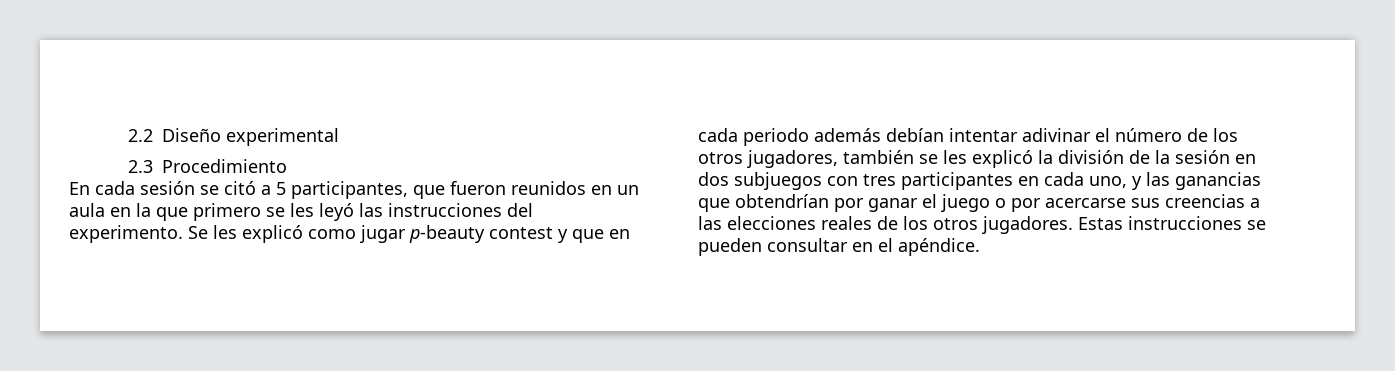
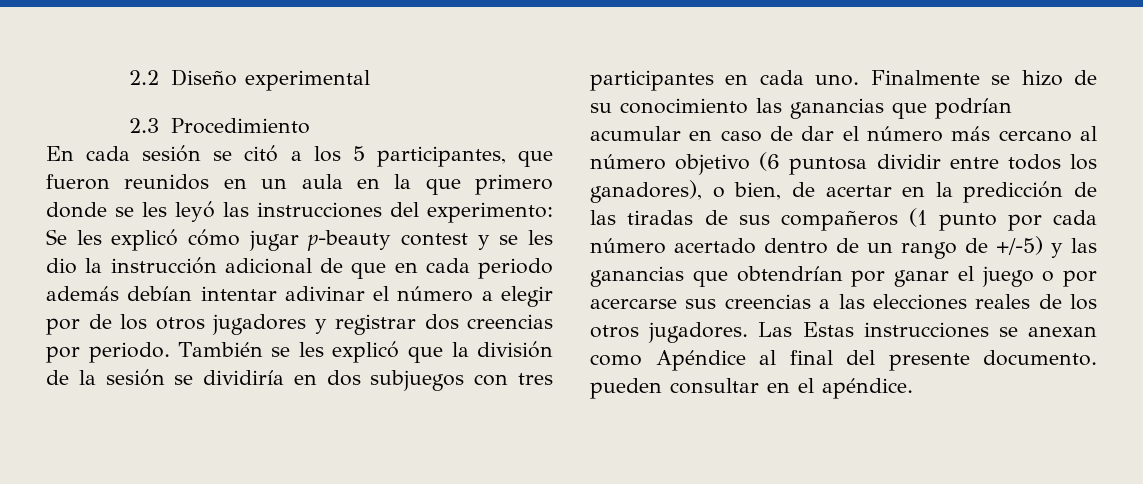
(271, 190) none -> [313,146,341,162] los
(261, 212) none -> [46,202,107,218] donde
[69,225,183,243] experimento. -> [427,202,553,223] experimento:
[308,229,356,239] como -> [187,229,240,246] cómo
(568, 236) none -> [499,230,553,245] [46,257,343,274] se les dio la instrucción adicional de
[1187,128,1238,142] [698,150,914,168] de los otros jugadores, también -> [481,286,553,307] [46,314,553,335] [46,342,264,363] a elegir por de los otros jugadores y registrar dos creencias por periodo. También
(1033, 159) none -> [407,346,443,363] que
(1230, 157) none -> [174,370,285,385] se dividiría
[1089,176,1127,188] uno, -> [815,70,1097,86] [590,98,1012,119] [590,126,1097,142] [590,152,1097,175] [590,180,1097,203] [590,208,1097,231] [590,236,1043,259] uno. Finalmente se hizo de su conocimiento las ganancias que podrían acumular en caso de dar el número más cercano al número objetivo (6 puntosa dividir entre todos los ganadores), o bien, de acertar en la predicción de las tiradas de sus compañeros (1 punto por cada número acertado dentro de un rango de +/-5)
(1073, 225) none -> [758,322,793,337] Las
(1266, 225) none -> [1028,326,1097,337] [590,350,1097,371] anexan como Apéndice al final del presente documento.

